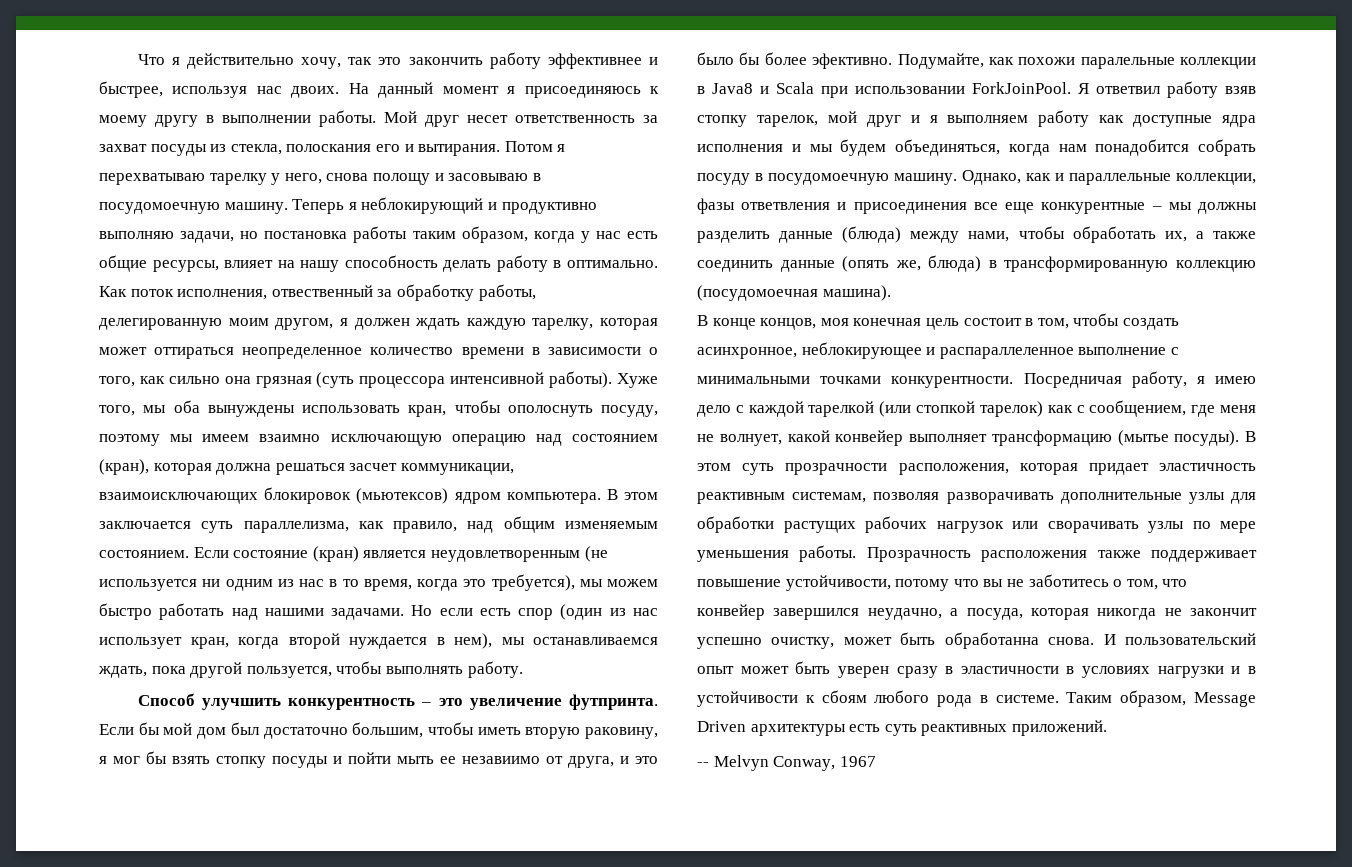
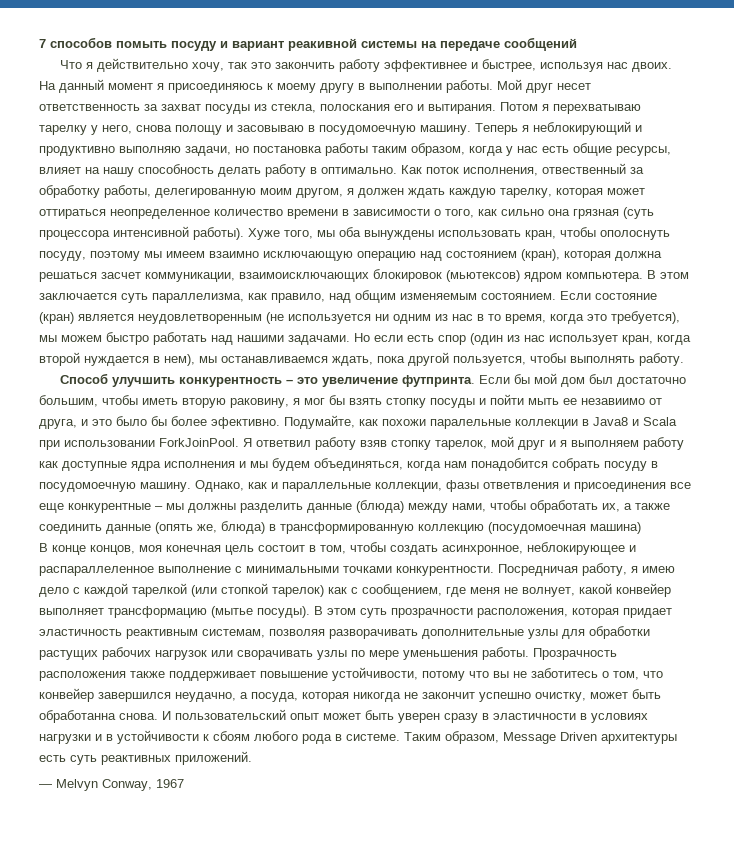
(137, 59) none -> [39,37,577,51] 7 способов помыть посуду и вариант реакивной системы на передаче сообщений //
[822,285,891,301] машина). -> [590,522,641,534] машина)
[697,762,709,767] -- -> [39,784,52,788] —

